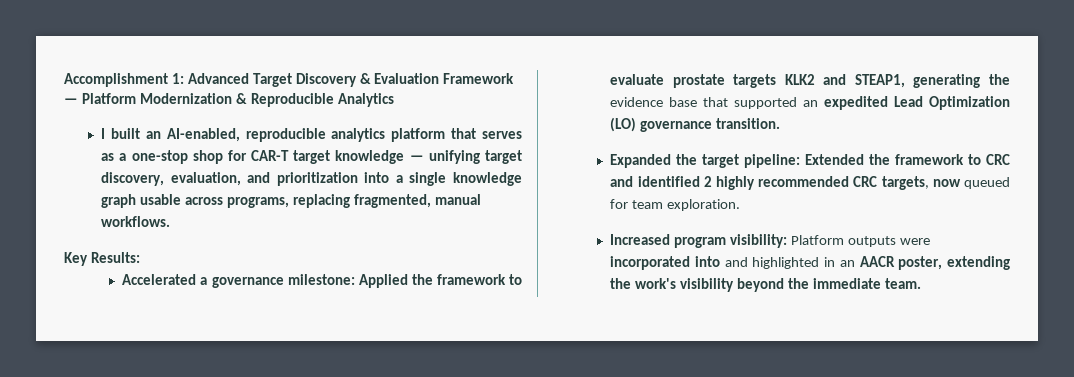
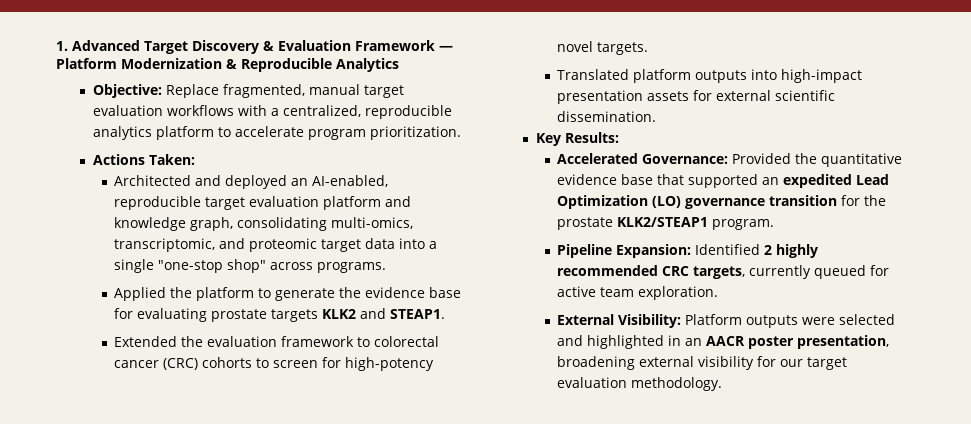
[64,73,184,87] Accomplishment 1: -> [56,41,68,51] 1.
[101,128,522,142] [101,150,522,164] [101,172,523,186] [101,194,481,208] [101,216,171,227] [64,252,140,266] [122,274,522,288] [610,74,1010,88] I built an AI-enabled, reproducible analytics platform that serves as a one-stop shop for CAR-T target knowledge — unifying target discovery, evaluation, and prioritization into a single knowledge graph usable across programs, replacing fragmented, manual workflows. // Key Results: // Accelerated a governance milestone: Applied the framework to evaluate prostate targets KLK2 and STEAP1, generating the -> [92,84,404,98] [92,105,452,119] [92,126,461,140] [92,154,195,165] [114,175,389,189] [114,196,412,210] [114,217,414,231] [114,238,438,252] [114,259,387,273] [114,287,462,301] [114,308,446,322] [114,336,440,347] [114,357,435,371] [557,41,649,55] [557,69,863,83] [557,90,836,104] [557,111,657,122] [535,132,619,146] [557,153,903,167] Objective: Replace fragmented, manual target evaluation workflows with a centralized, reproducible analytics platform to accelerate program prioritization. // Actions Taken: // Architected and deployed an AI-enabled, reproducible target evaluation platform and knowledge graph, consolidating multi-omics, transcriptomic, and proteomic target data into a single "one-stop shop" across programs. // Applied the platform to generate the evidence base for evaluating prostate targets KLK2 and STEAP1. // Extended the evaluation framework to colorectal cancer (CRC) cohorts to screen for high-potency novel targets. // Translated platform outputs into high-impact presentation assets for external scientific dissemination. // Key Results: // Accelerated Governance: Provided the quantitative
[716,118,781,129] [610,154,1010,168] [610,176,700,187] transition. // Expanded the target pipeline: Extended the framework to CRC and identified -> [769,195,887,206] [557,217,775,230] [557,244,761,258] transition for the prostate KLK2/STEAP1 program. // Pipeline Expansion: Identified
[932,179,961,187] now -> [749,265,812,279] currently
(629, 204) none -> [557,286,597,297] active
[610,234,788,248] Increased program visibility: -> [557,314,682,328] External Visibility:
[610,256,721,270] incorporated into -> [839,314,896,325] selected
[898,256,1010,270] [610,278,921,292] poster, extending the work's visibility beyond the immediate team. -> [748,335,890,349] [557,356,848,370] [557,377,723,391] poster presentation, broadening external visibility for our target evaluation methodology.

